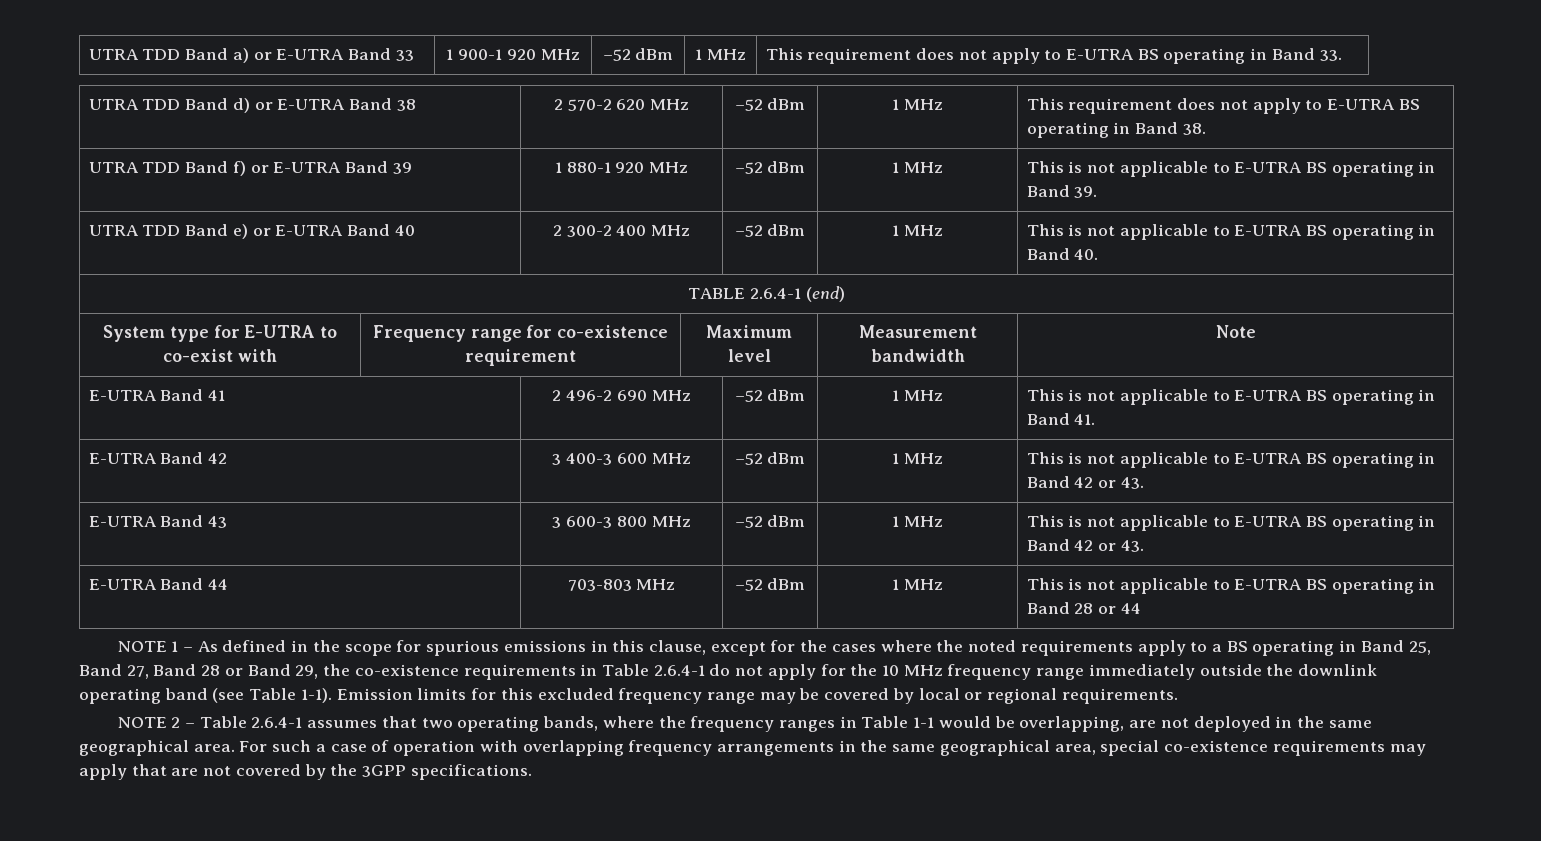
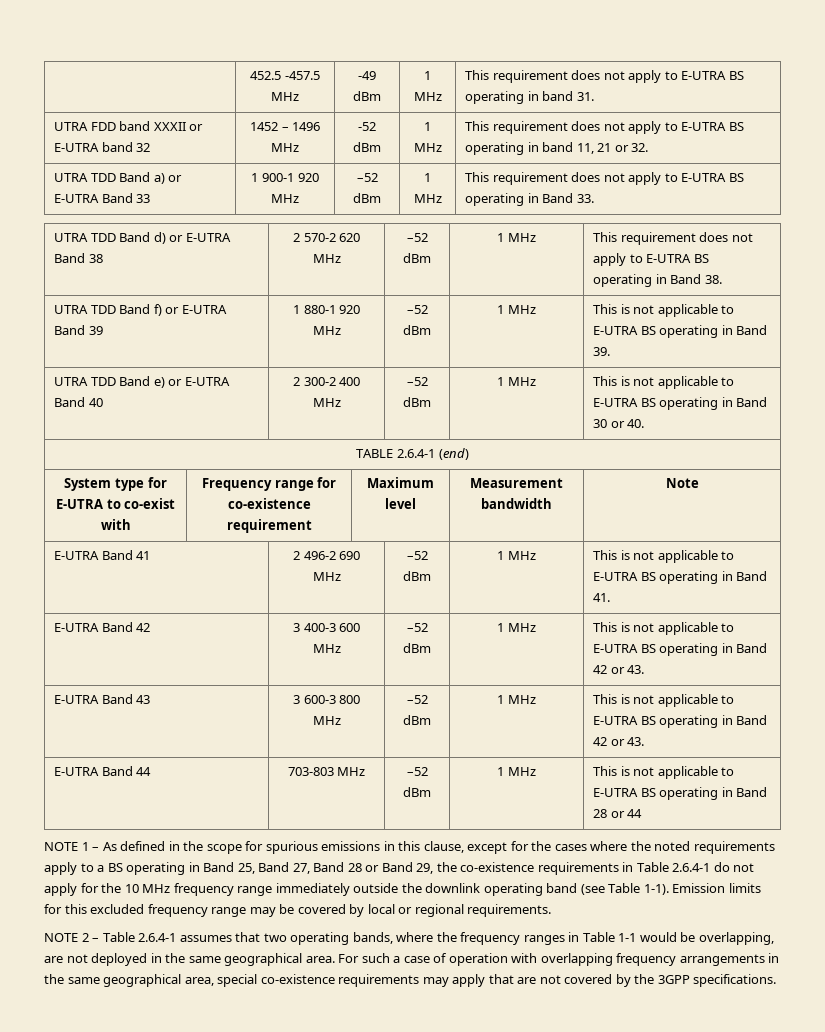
(88, 54) none -> [250,71,320,80] [271,92,299,101] [358,71,376,80] [353,91,381,101] [424,71,431,80] [413,92,442,101] [465,70,744,83] [465,91,594,104] [54,121,204,131] [54,142,151,152] [249,122,321,131] [271,143,299,152] [358,122,376,131] [353,142,381,152] [424,122,431,131] [413,143,442,152] [465,121,744,134] [465,142,649,155] | 452.5 -457.5 MHz | -49 dBm | 1 MHz | This requirement does not apply to E-UTRA BS operating in band 31. // UTRA FDD band XXXII or E-UTRA band 32 | 1452 – 1496 MHz | -52 dBm | 1 MHz | This requirement does not apply to E-UTRA BS operating in band 11, 21 or 32. //
(1070, 254) none -> [593,419,625,428] 30 or

